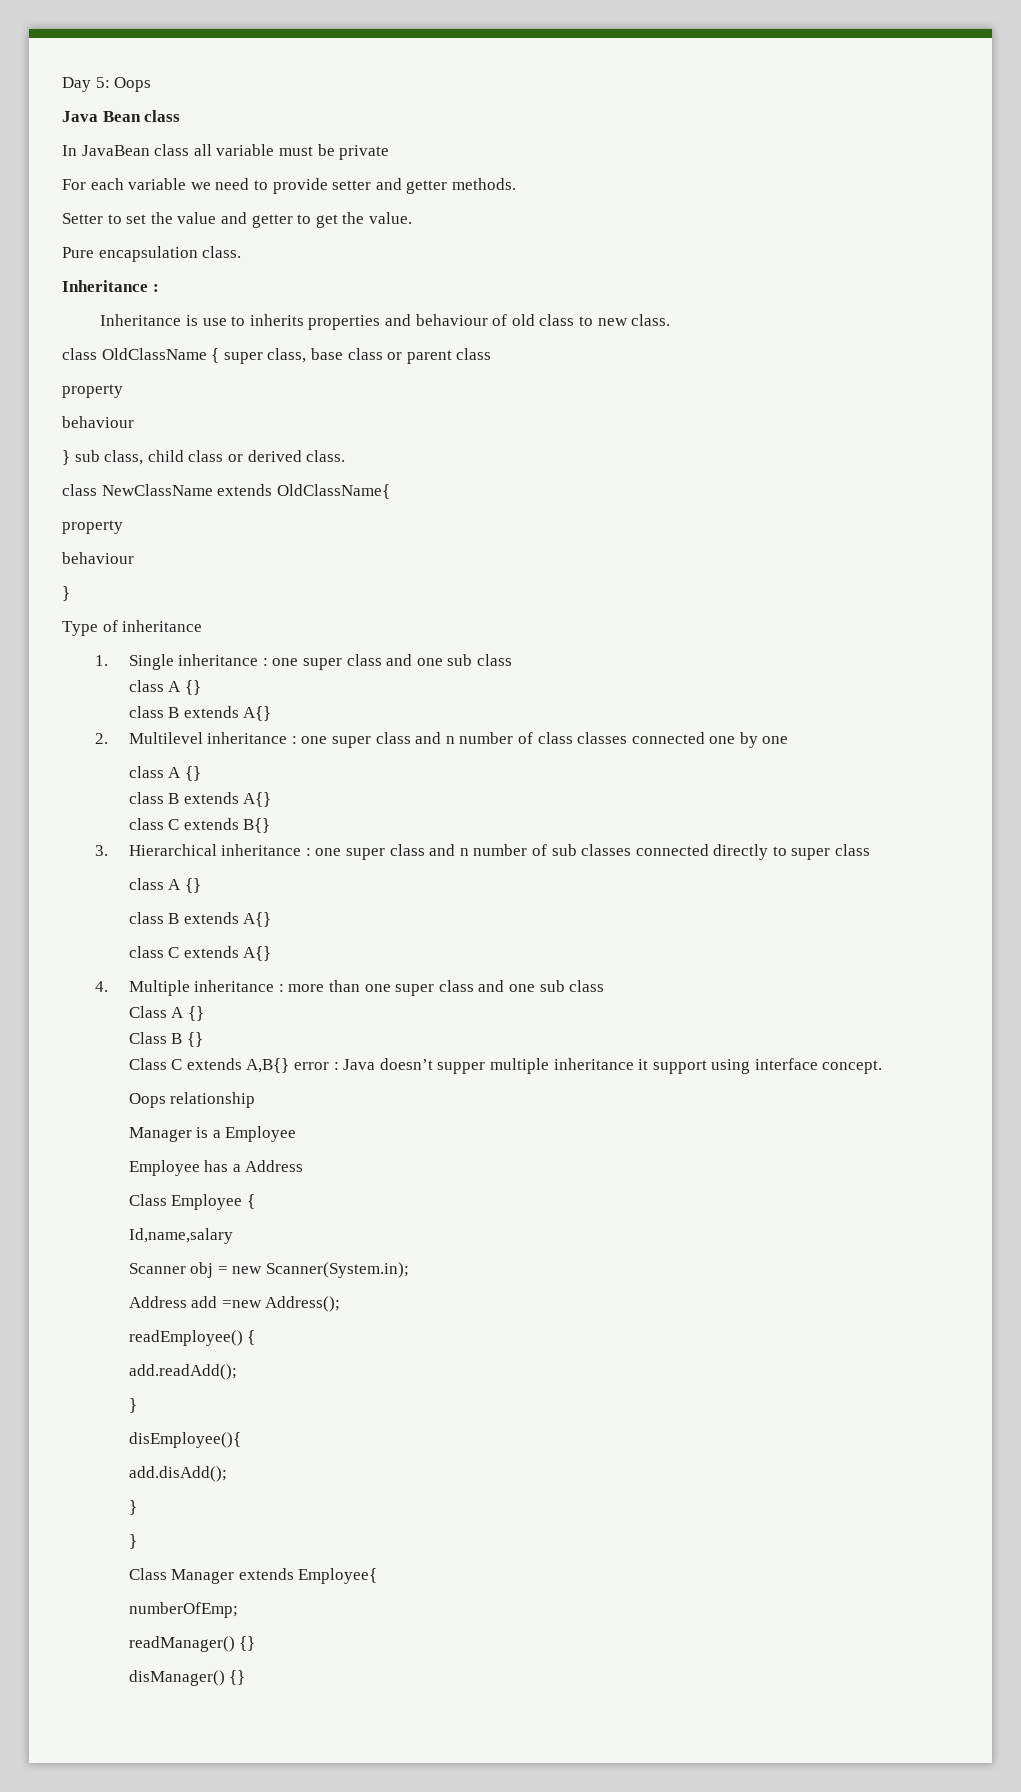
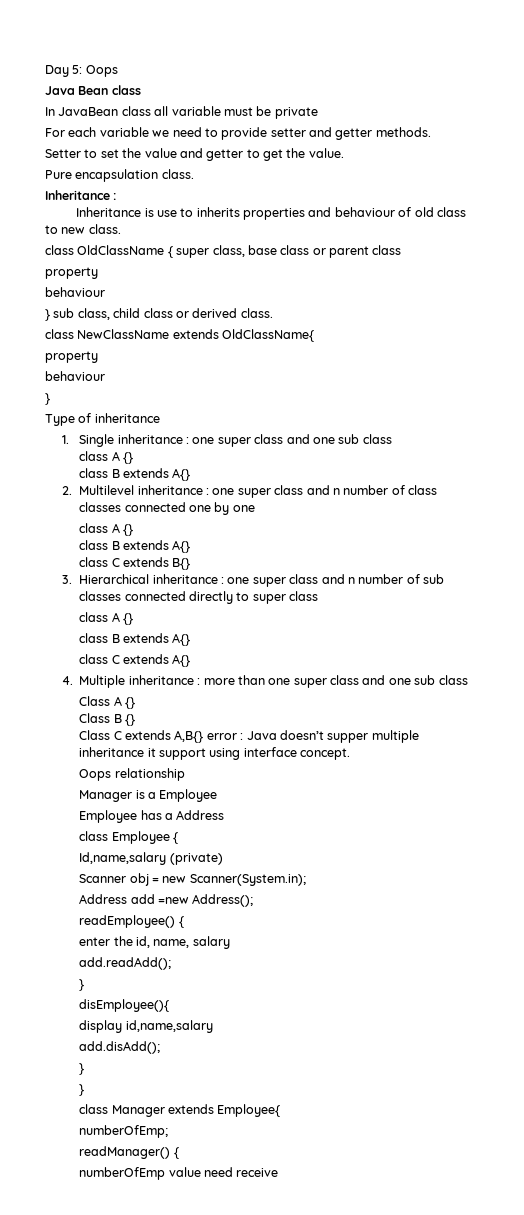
[128,1194,167,1206] Class -> [79,831,109,841] class
(233, 1236) none -> [169,853,223,865] (private)
(256, 1337) none -> [79,936,230,949] // enter the id, name, salary
(241, 1440) none -> [79,1020,213,1033] // display id,name,salary
[128,1568,167,1580] Class -> [79,1104,109,1114] class
[239,1636,256,1651] [128,1670,246,1686] {} // disManager() {} -> [173,1147,179,1159] [79,1167,279,1180] { // numberOfEmp value need receive

